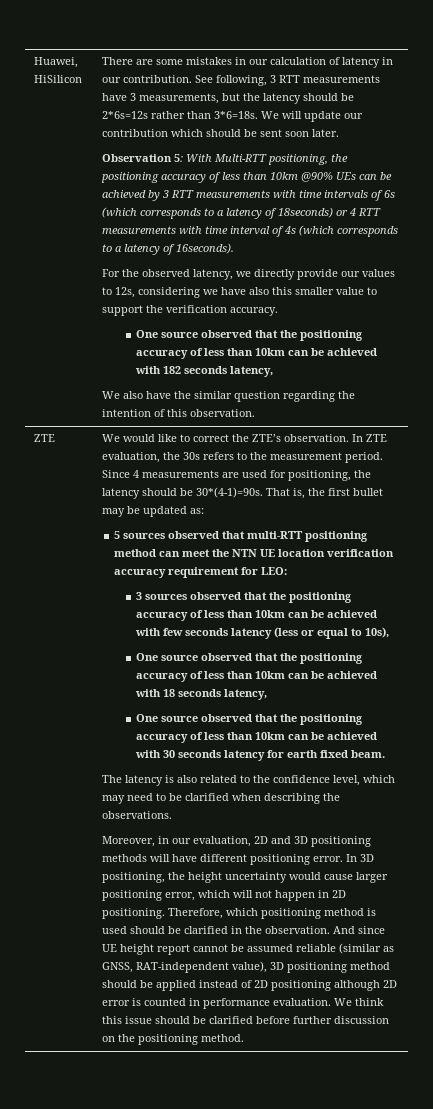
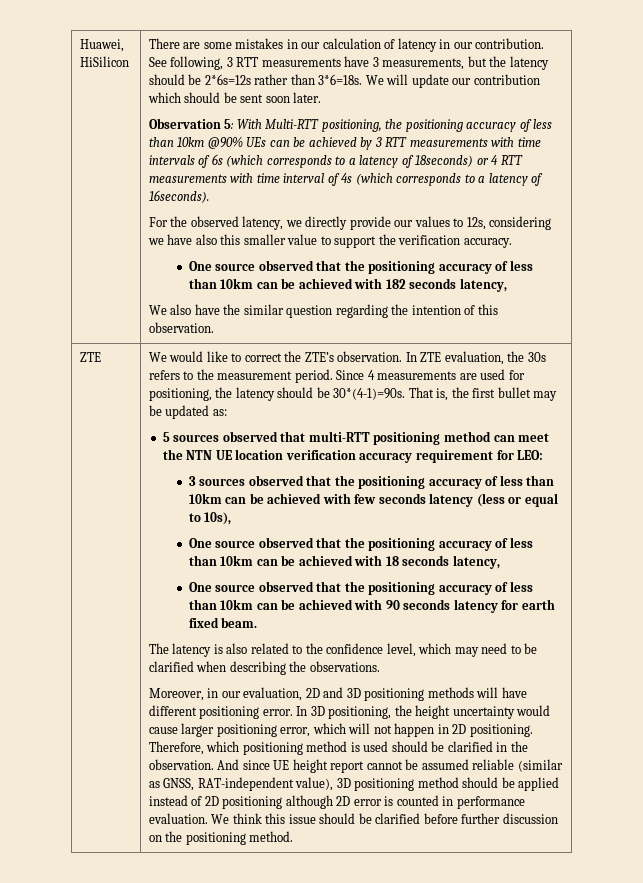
[163,750,176,758] 30 -> [385,600,400,610] 90

